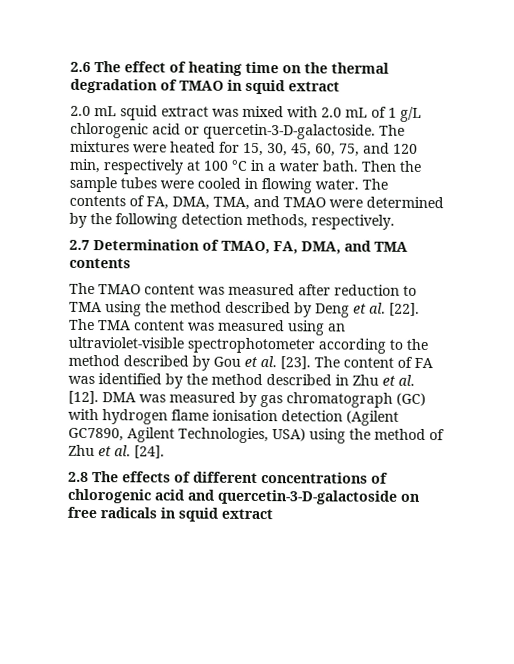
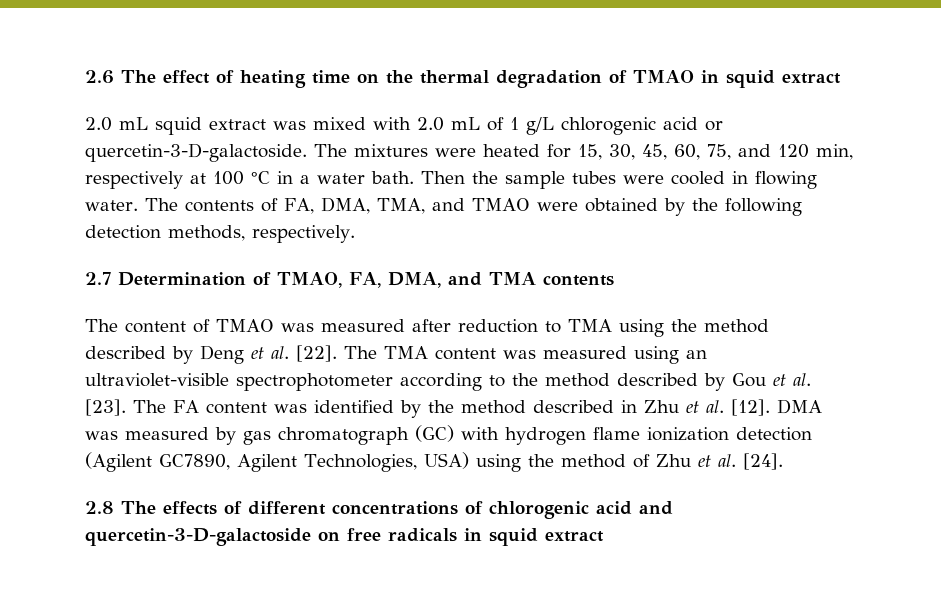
[366,196,444,209] determined -> [584,198,658,212] obtained
[98,284,195,295] TMAO content -> [125,319,274,333] content of TMAO
[343,356,433,369] content of FA -> [173,400,267,414] FA content
[212,409,278,422] ionisation -> [647,427,729,441] ionization

